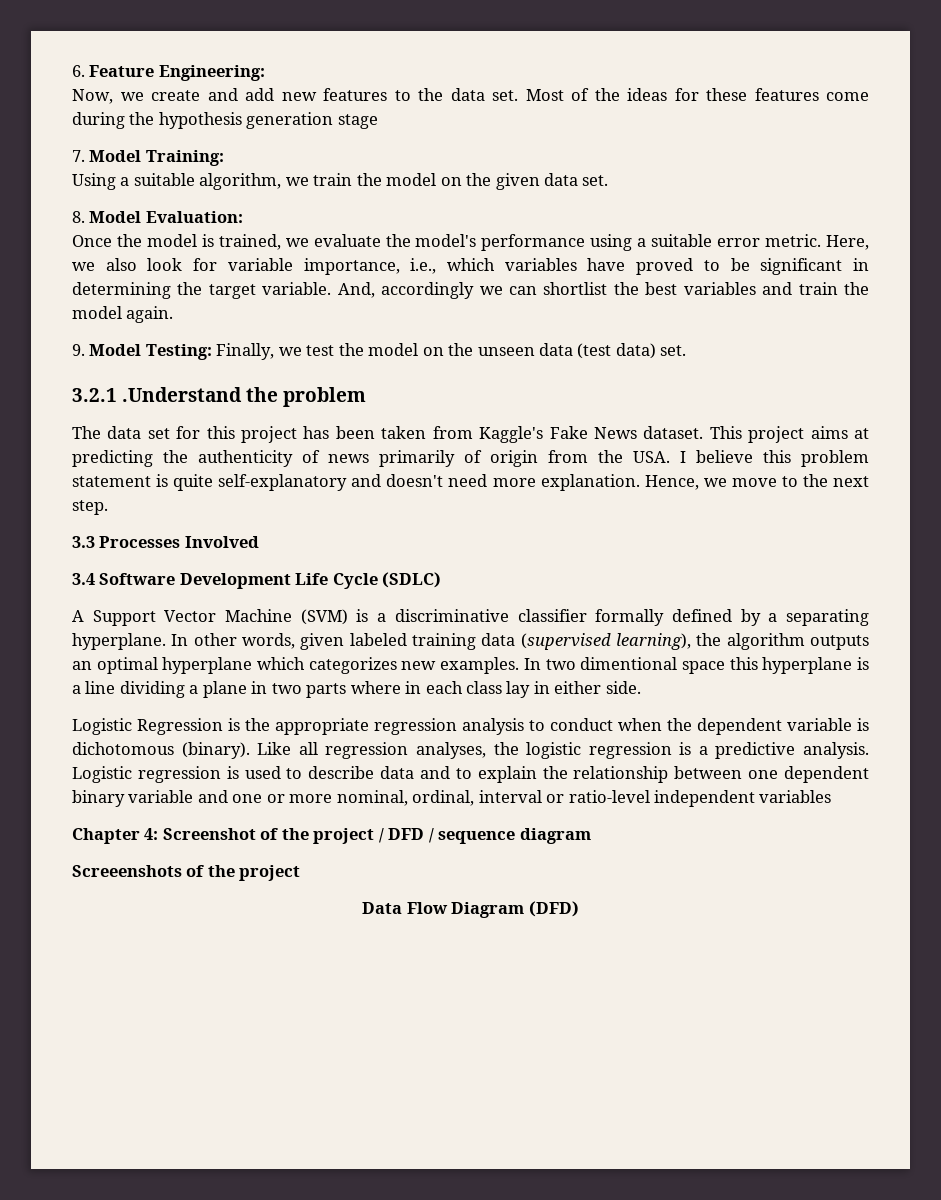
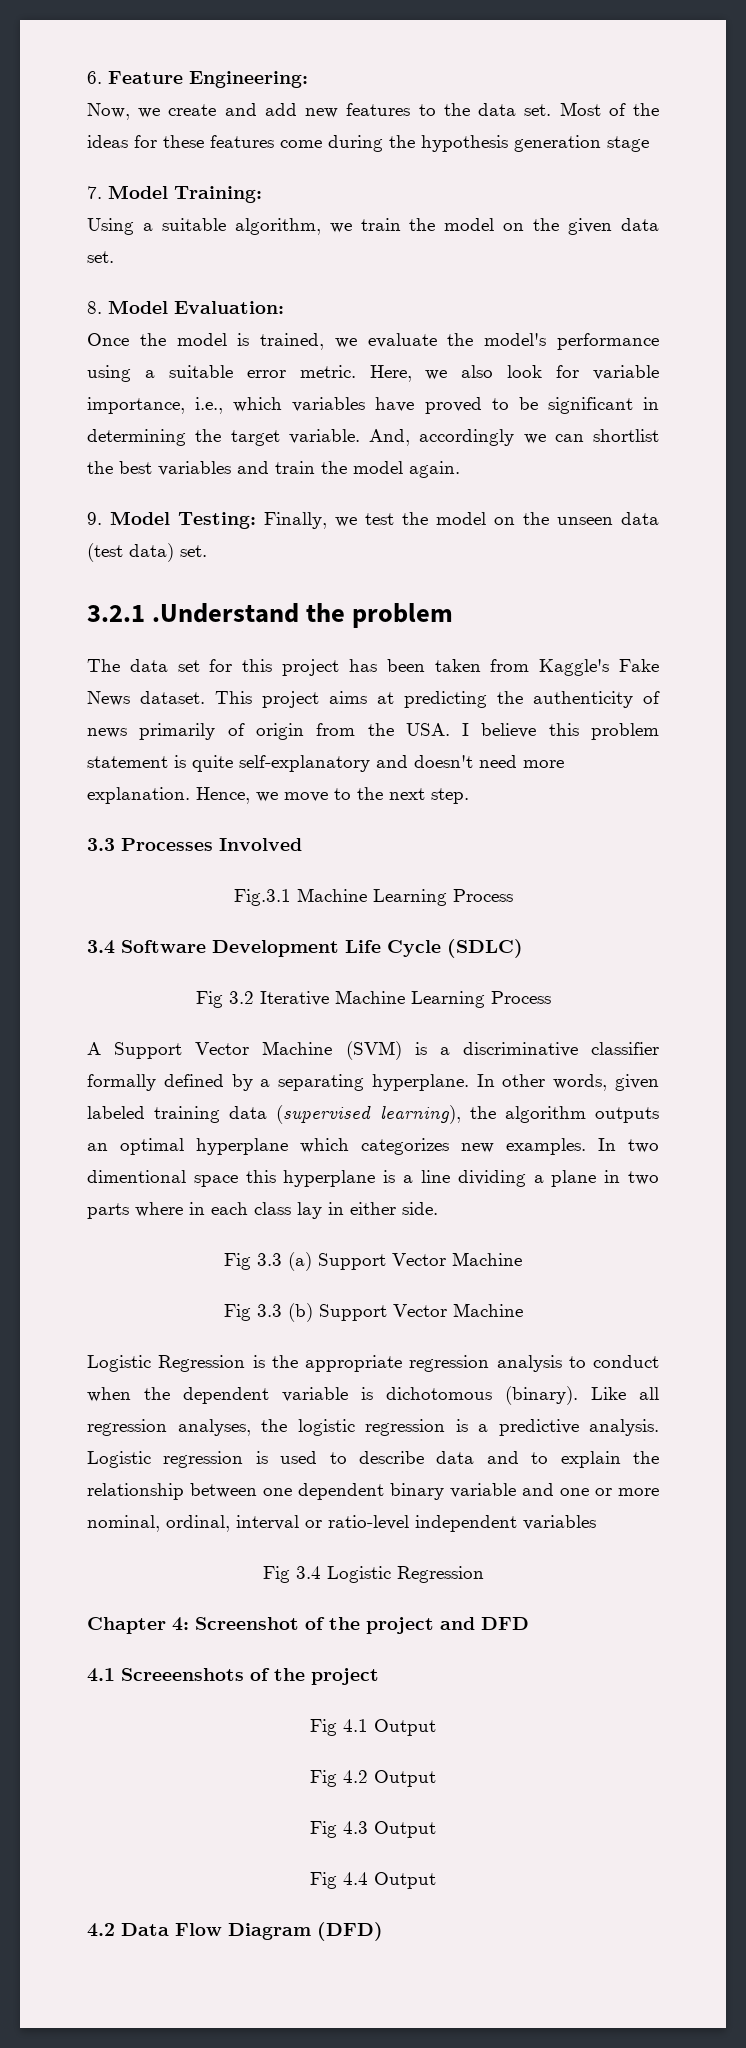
(259, 542) none -> [233,888,513,906] // Fig.3.1 Machine Learning Process
(442, 580) none -> [195,990,551,1008] // Fig 3.2 Iterative Machine Learning Process
(641, 687) none -> [224,1252,522,1271] [223,1303,523,1322] // Fig 3.3 (a) Support Vector Machine // Fig 3.3 (b) Support Vector Machine
(832, 796) none -> [262,1566,484,1583] // Fig 3.4 Logistic Regression
[378,828,384,843] / -> [440,1617,475,1630] and
[428,828,591,844] / sequence diagram // -> [87,1668,115,1682] // 4.1
(301, 873) none -> [310,1719,436,1736] [310,1770,436,1787] [310,1821,436,1838] [310,1872,436,1889] [87,1923,115,1937] Fig 4.1 Output // Fig 4.2 Output // Fig 4.3 Output // Fig 4.4 Output // 4.2

